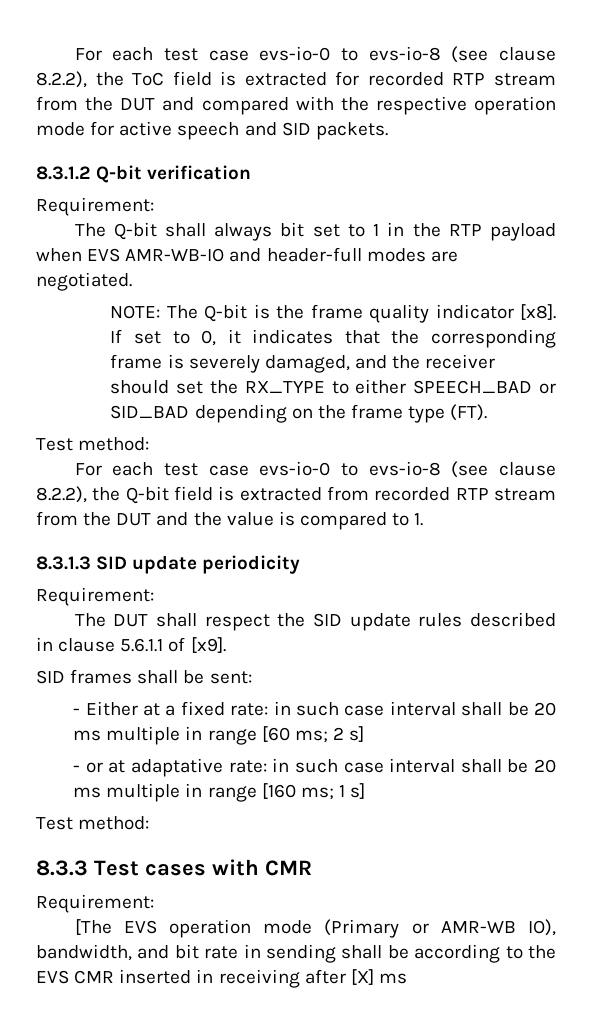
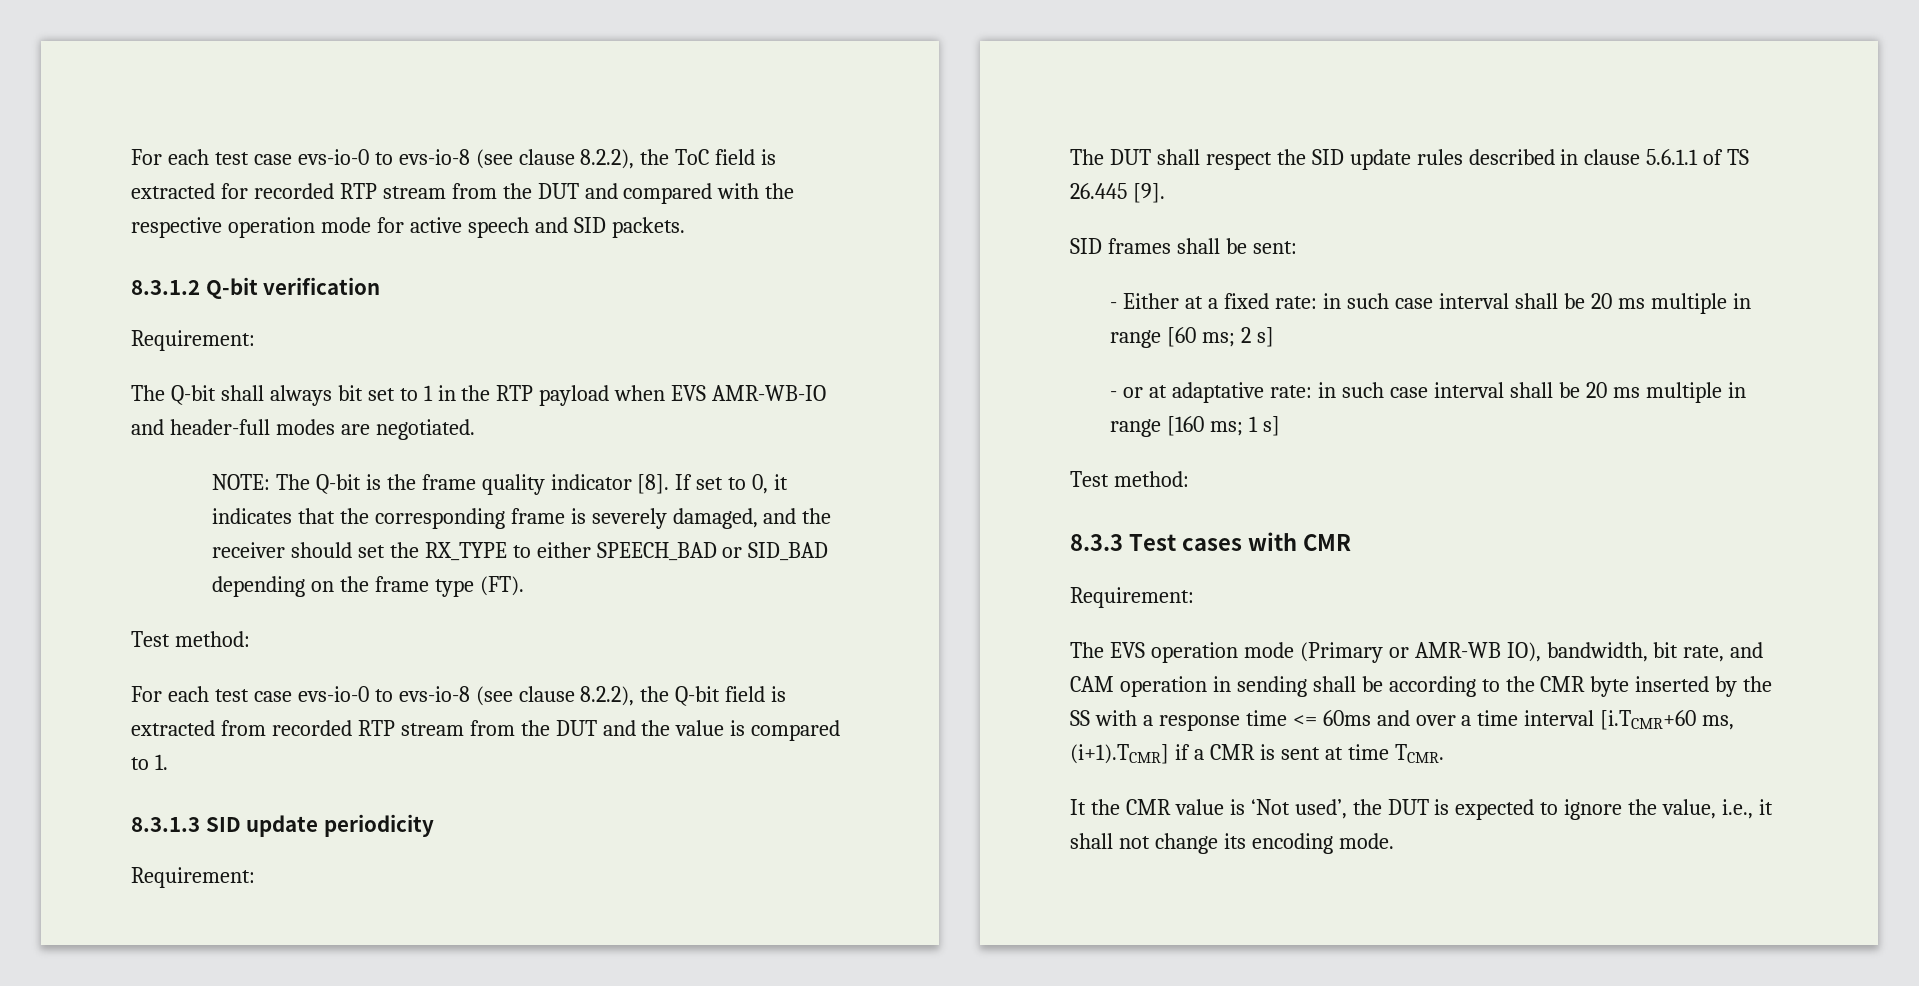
[519,304,556,320] [x8]. -> [637,474,670,494] [8].
[190,637,226,653] [x9]. -> [1727,149,1750,165] [1070,183,1165,203] TS 26.445 [9].
[74,919,112,935] [The -> [1070,642,1104,658] The
[137,944,239,959] and bit rate -> [1653,642,1764,662] [1070,676,1207,697] bit rate, and CAM operation
[36,969,407,988] EVS CMR inserted in receiving after [X] ms -> [1540,676,1773,697] [1070,710,1735,731] [1070,744,1444,764] [1070,799,1774,820] [1070,833,1394,854] CMR byte inserted by the SS with a response time <= 60ms and over a time interval [i.TCMR+60 ms, (i+1).TCMR] if a CMR is sent at time TCMR. // It the CMR value is ‘Not used’, the DUT is expected to ignore the value, i.e., it shall not change its encoding mode.

